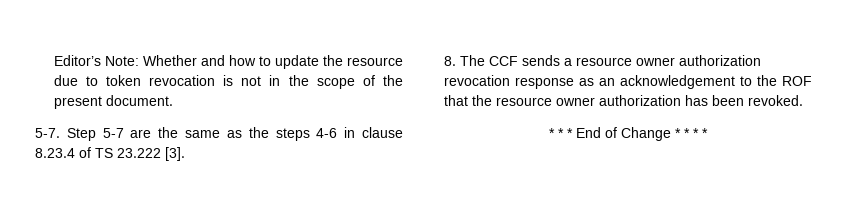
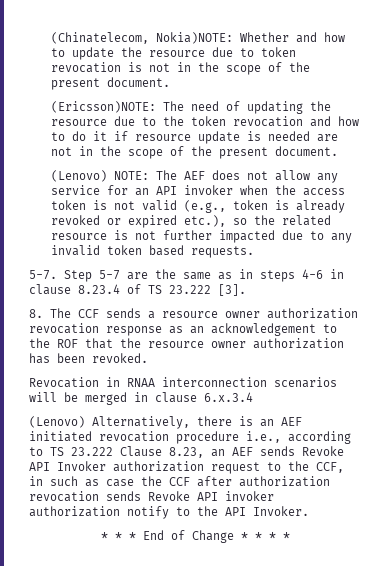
[53,55,139,66] Editor’s Note: -> [51,32,234,44] (Chinatelecom, Nokia)NOTE:
(173, 100) none -> [51,101,332,114] [51,116,360,127] [51,131,339,144] [51,146,339,159] [51,170,339,183] [51,185,346,196] [51,200,346,213] [51,215,332,228] [51,230,353,243] [51,245,255,258] // (Ericsson)NOTE: The need of updating the resource due to the token revocation and how to do it if resource update is needed are not in the scope of the present document. // (Lenovo) NOTE: The AEF does not allow any service for an API invoker when the access token is not valid (e.g., token is already revoked or expired etc.), so the related resource is not further impacted due to any invalid token based requests.
[248,127,269,138] the -> [239,269,253,279] in
(803, 100) none -> [29,377,337,388] [29,392,253,405] [29,416,302,429] [29,431,351,444] [29,446,344,458] [29,461,344,474] [29,476,330,487] [29,491,274,502] [29,506,309,519] // Revocation in RNAA interconnection scenarios will be merged in clause 6.x.3.4 // (Lenovo) Alternatively, there is an AEF initiated revocation procedure i.e., according to TS 23.222 Clause 8.23, an AEF sends Revoke API Invoker authorization request to the CCF, in such as case the CCF after authorization revocation sends Revoke API invoker authorization notify to the API Invoker.

